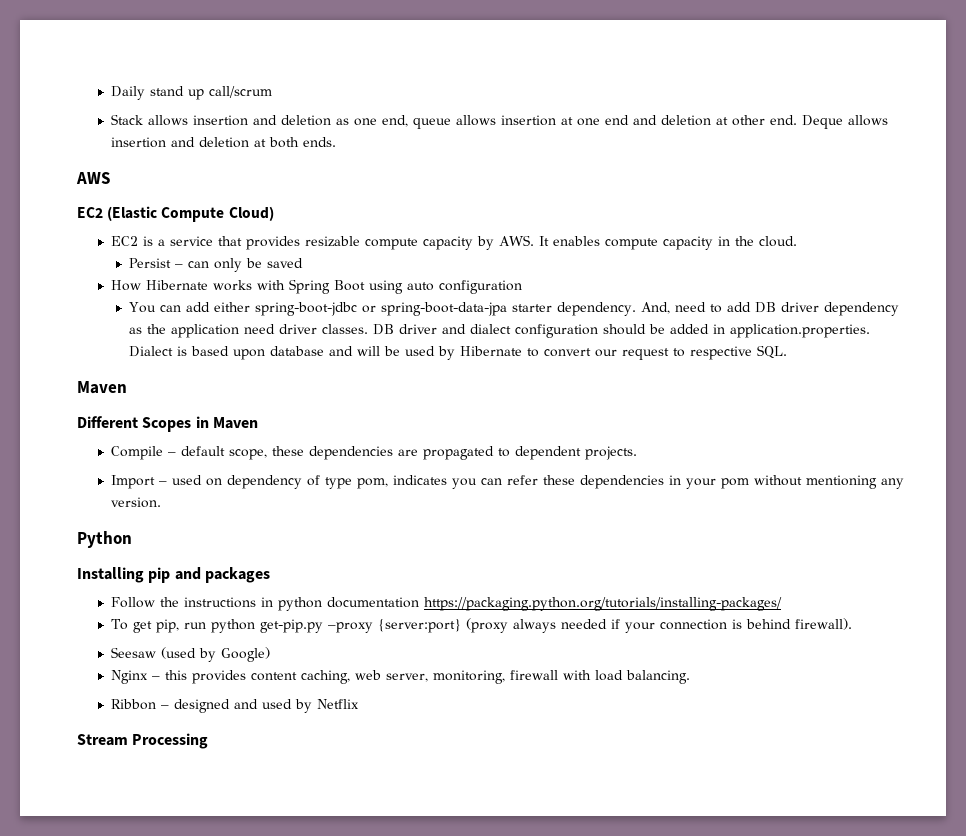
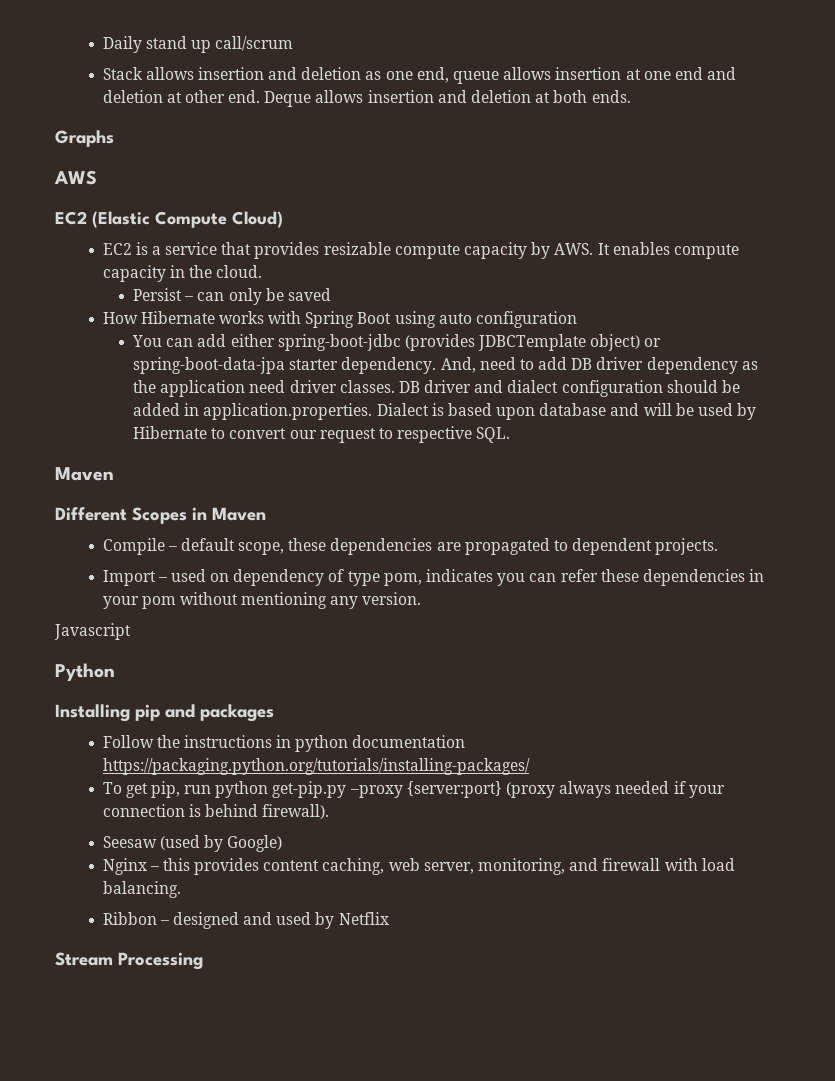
(336, 142) none -> [55,130,114,147] // Graphs
(357, 309) none -> [404,334,641,351] (provides JDBCTemplate object)
(161, 502) none -> [54,623,131,640] // Javascript
(505, 677) none -> [569,858,599,871] and

